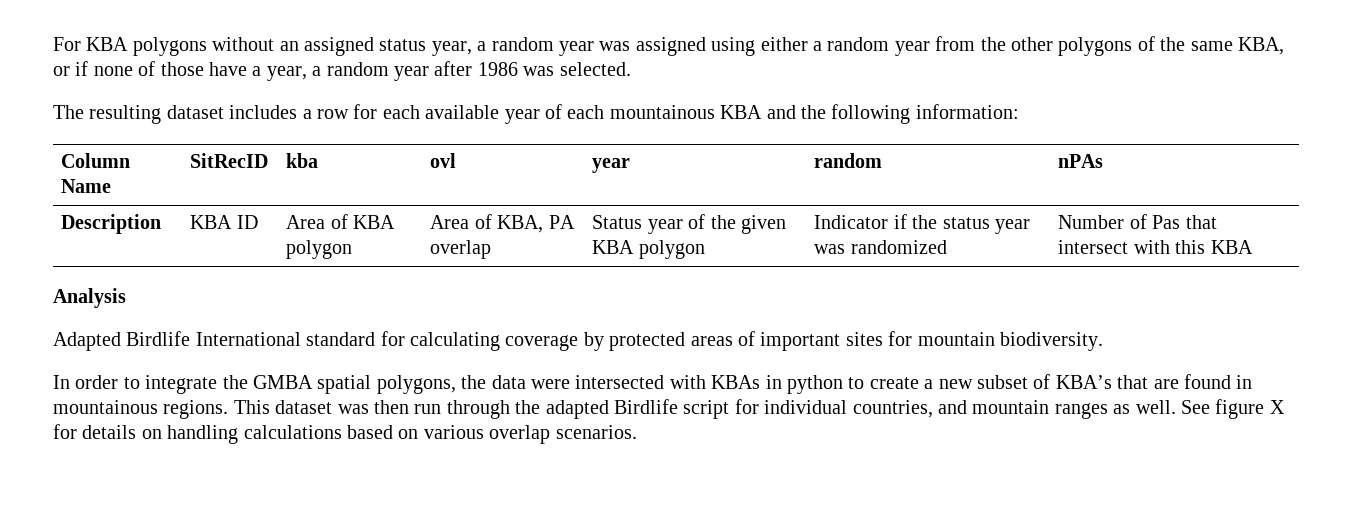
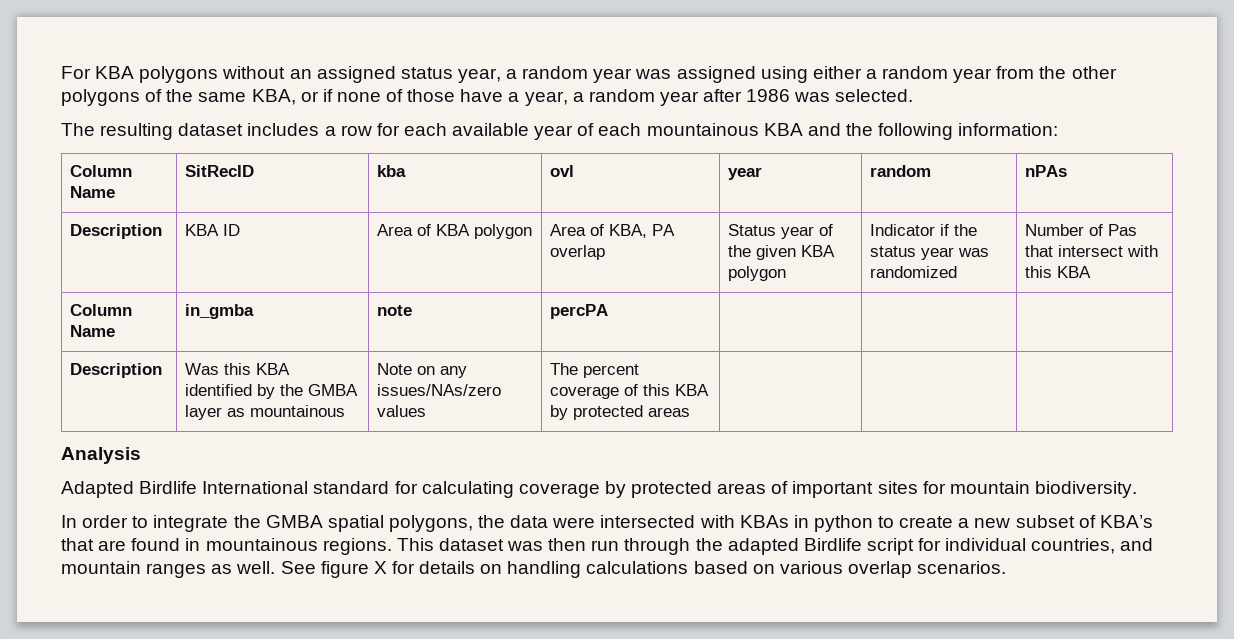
(1253, 247) none -> [70,304,133,316] [70,325,116,337] [185,304,255,319] [377,305,413,316] [550,304,609,319] [70,363,163,378] [185,363,291,375] [185,384,359,399] [185,405,346,420] [377,363,468,378] [377,384,502,396] [377,405,427,417] [550,363,640,378] [550,384,710,399] [550,405,691,420] // Column Name | in_gmba | note | percPA | | | // Description | Was this KBA identified by the GMBA layer as mountainous | Note on any issues/NAs/zero values | The percent coverage of this KBA by protected areas | | |

